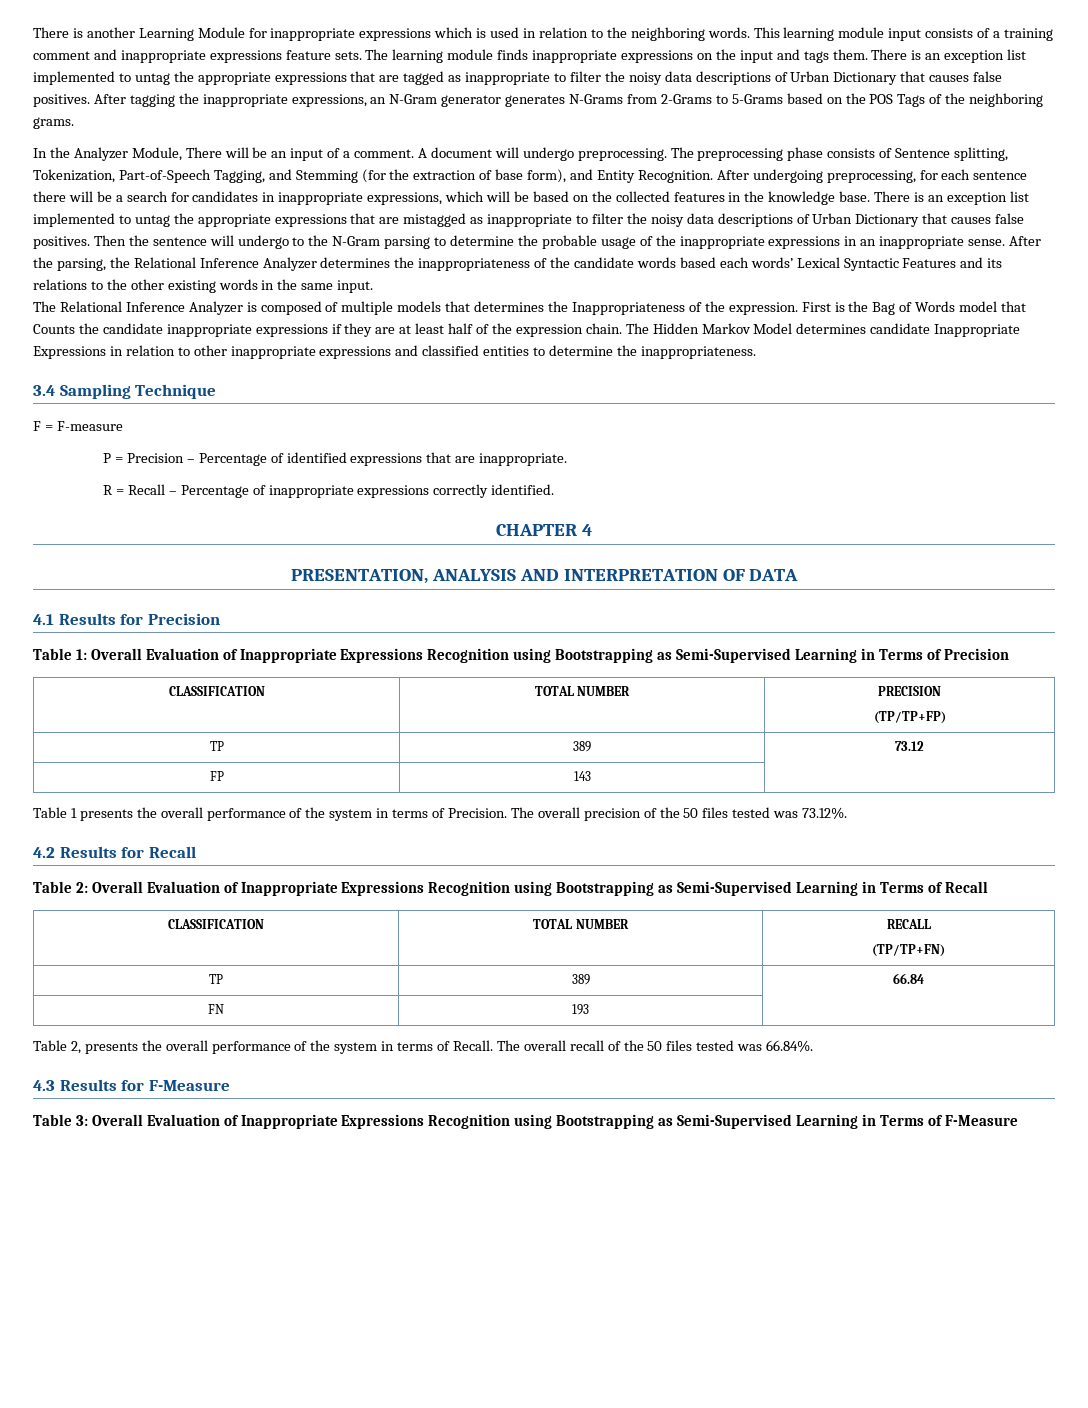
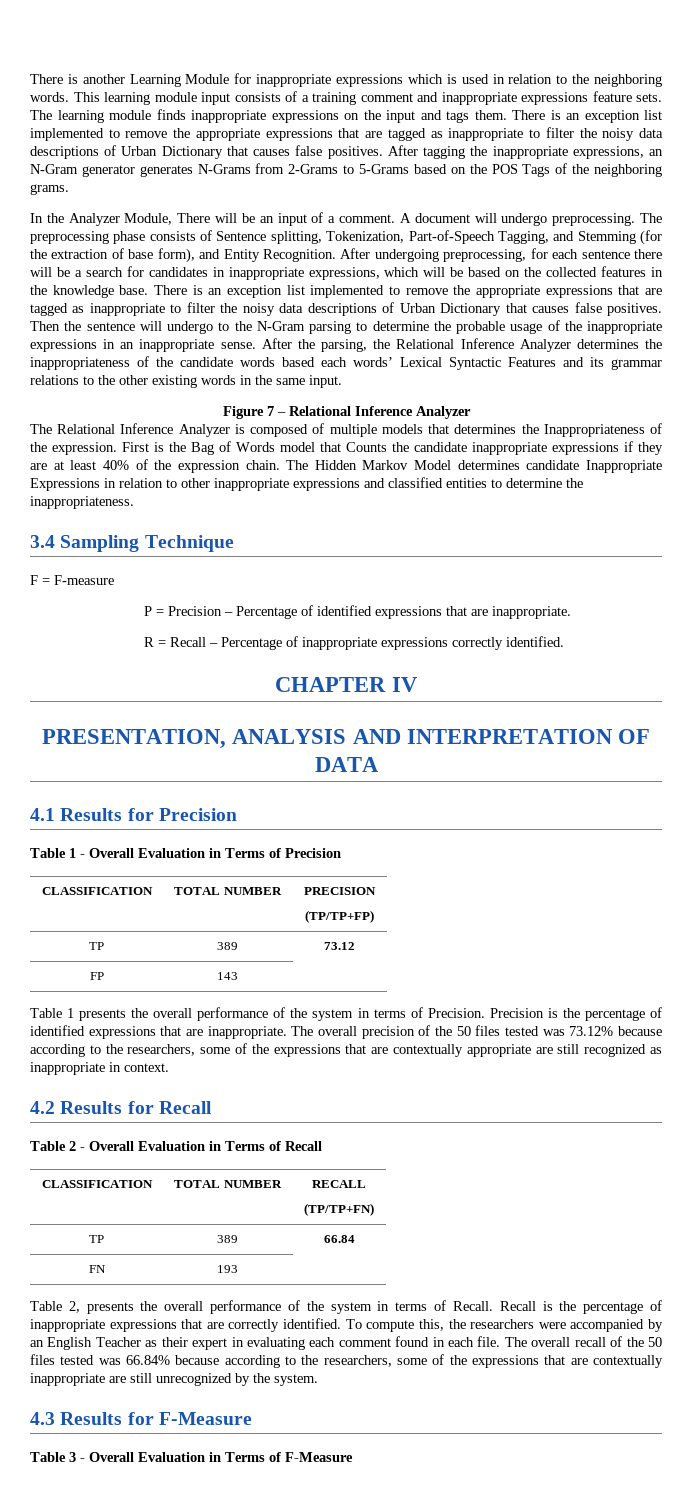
[134,73,170,85] untag -> [125,131,168,138] remove
[134,213,467,227] untag the appropriate expressions that are mistagged -> [405,285,662,298] [30,303,68,316] remove the appropriate expressions that are tagged
(1003, 263) none -> [611,359,662,370] grammar
(374, 286) none -> [222,406,471,419] // Figure 7 – Relational Inference Analyzer
[448,323,474,334] half -> [102,460,129,470] 40%
[581,524,593,536] 4 -> [391,677,417,692] IV
[75,648,857,663] 1: Overall Evaluation of Inappropriate Expressions Recognition using Bootstrapping as Semi-Supervised Learning -> [69,848,205,858] 1 - Overall Evaluation
(507, 813) none -> [489,1007,662,1021] [30,1025,287,1039] Precision is the percentage of identified expressions that are inappropriate.
[802,807,848,819] 73.12%. -> [569,1026,662,1036] [30,1043,662,1057] [30,1062,169,1075] 73.12% because according to the researchers, some of the expressions that are contextually appropriate are still recognized as inappropriate in context.
[75,881,858,896] 2: Overall Evaluation of Inappropriate Expressions Recognition using Bootstrapping as Semi-Supervised Learning -> [69,1141,205,1151] 2 - Overall Evaluation
(493, 1045) none -> [499,1300,663,1314] [30,1318,664,1332] [30,1336,501,1350] Recall is the percentage of inappropriate expressions that are correctly identified. To compute this, the researchers were accompanied by an English Teacher as their expert in evaluating each comment found in each file.
[766,1040,814,1052] 66.84%. -> [125,1354,663,1368] [30,1373,318,1386] 66.84% because according to the researchers, some of the expressions that are contextually inappropriate are still unrecognized by the system.
[75,1114,858,1129] 3: Overall Evaluation of Inappropriate Expressions Recognition using Bootstrapping as Semi-Supervised Learning -> [69,1452,205,1462] 3 - Overall Evaluation

